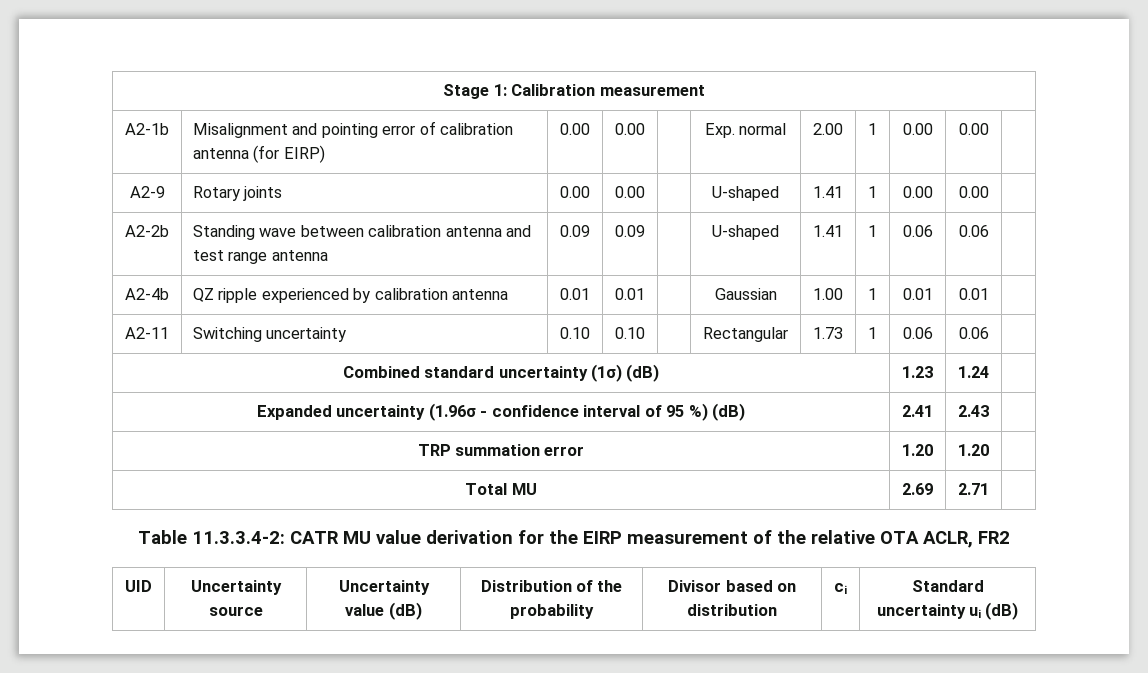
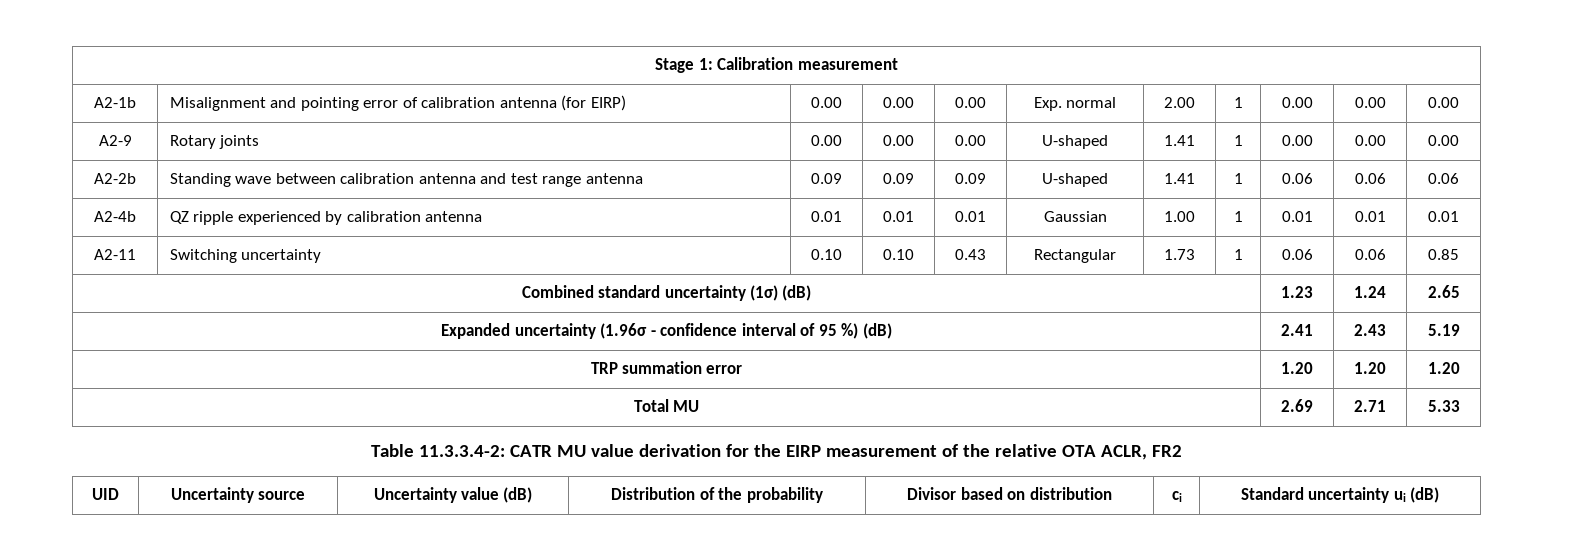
(645, 129) none -> [955,97,986,108] 0.00
(989, 129) none -> [1428,97,1459,108] 0.00
(645, 192) none -> [955,135,986,146] 0.00
(989, 192) none -> [1428,135,1459,146] 0.00
(645, 231) none -> [955,173,986,184] 0.09
(989, 231) none -> [1428,173,1459,184] 0.06
(645, 294) none -> [955,211,986,222] 0.01
(989, 294) none -> [1428,211,1459,222] 0.01
(645, 333) none -> [955,249,986,260] 0.43
(989, 333) none -> [1428,249,1459,260] 0.85
(989, 372) none -> [1427,285,1460,298] 2.65
(989, 411) none -> [1427,324,1460,336] 5.19
(989, 450) none -> [1427,362,1460,374] 1.20
(989, 489) none -> [1427,400,1460,412] 5.33

